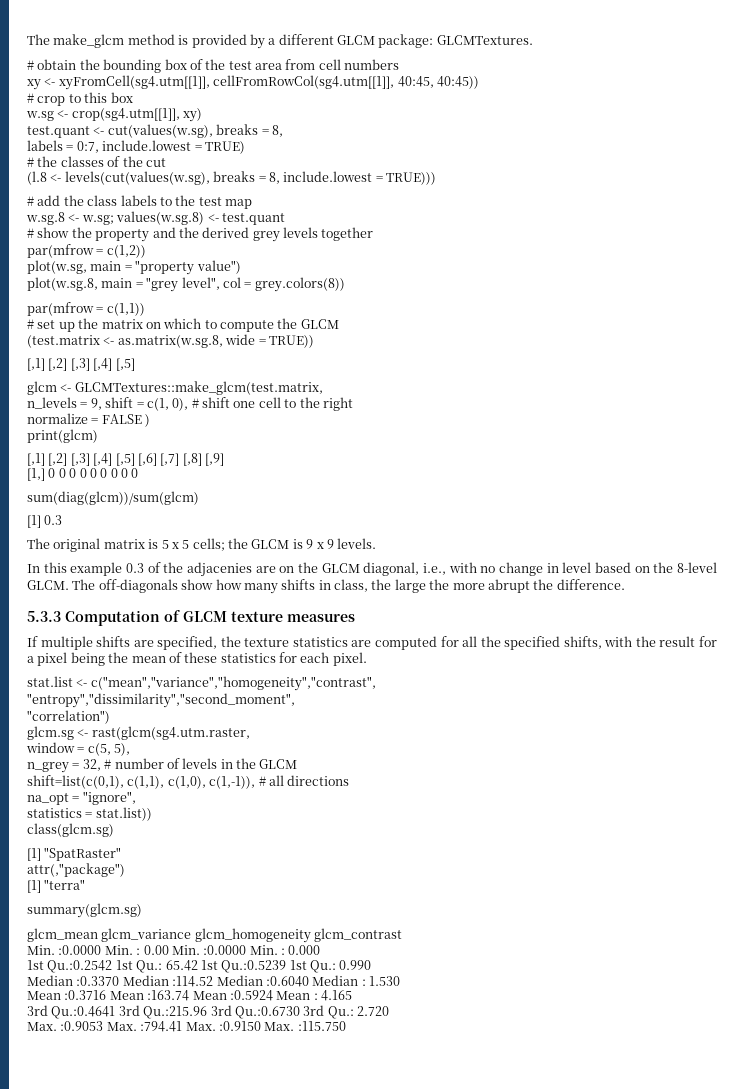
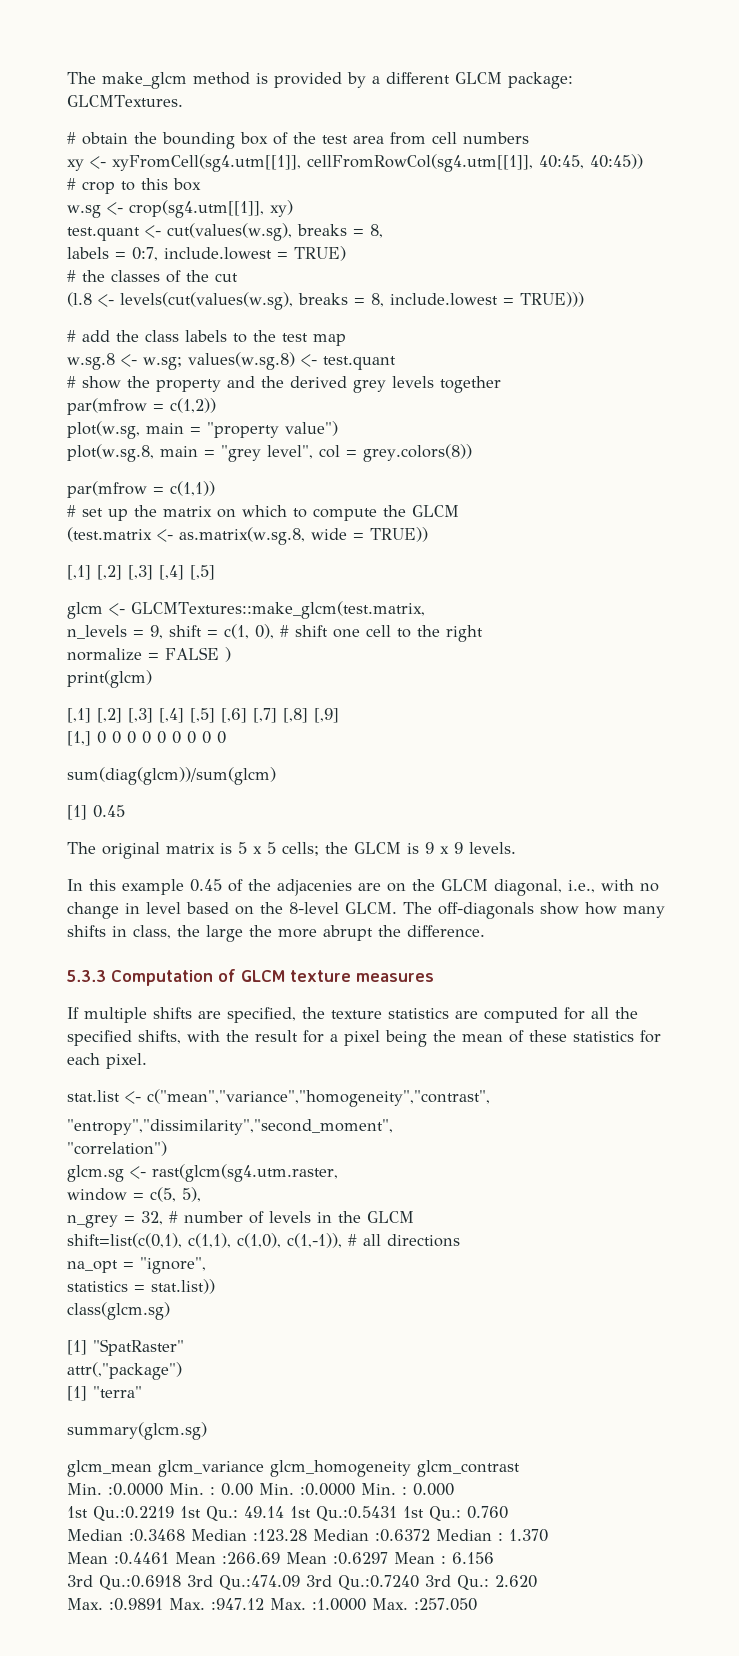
[44,515,63,525] 0.3 -> [93,805,125,818] 0.45
[126,563,144,573] 0.3 -> [190,879,222,892] 0.45
[47,960,372,973] [27,975,309,987] Qu.:0.2542 1st Qu.: 65.42 1st Qu.:0.5239 1st Qu.: 0.990 // Median :0.3370 Median :114.52 Median :0.6040 -> [93,1506,508,1521] [67,1529,430,1542] Qu.:0.2219 1st Qu.: 49.14 1st Qu.:0.5431 1st Qu.: 0.760 // Median :0.3468 Median :123.28 Median :0.6372
[369,976,400,986] [27,990,273,1001] 1.530 // Mean :0.3716 Mean :163.74 Mean :0.5924 -> [509,1529,548,1542] [67,1552,388,1565] 1.370 // Mean :0.4461 Mean :266.69 Mean :0.6297
[321,990,352,1001] [27,1005,300,1019] 4.165 // 3rd Qu.:0.4641 3rd Qu.:215.96 3rd Qu.:0.6730 -> [452,1552,494,1564] [67,1575,419,1590] 6.156 // 3rd Qu.:0.6918 3rd Qu.:474.09 3rd Qu.:0.7240
[357,1006,389,1016] [27,1021,346,1032] 2.720 // Max. :0.9053 Max. :794.41 Max. :0.9150 Max. :115.750 -> [495,1575,537,1588] [67,1598,477,1611] 2.620 // Max. :0.9891 Max. :947.12 Max. :1.0000 Max. :257.050

